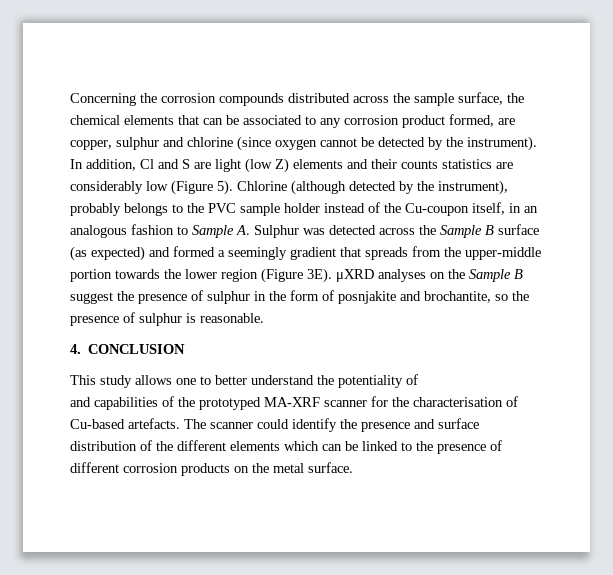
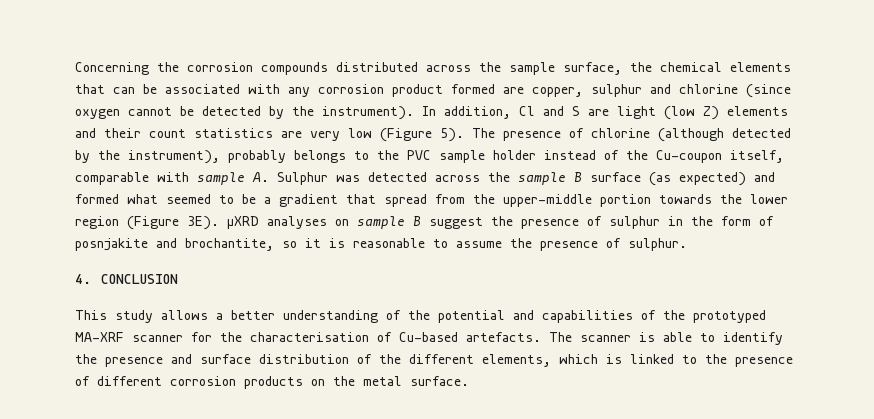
[305,116,316,125] to -> [248,84,280,94] with
[449,114,494,127] formed, -> [451,84,495,94] formed
[401,160,438,169] counts -> [149,129,186,138] count
[70,181,143,194] considerably -> [310,131,340,141] very
[237,181,287,191] Chlorine -> [472,128,650,141] The presence of chlorine
[509,203,538,213] [70,224,234,238] in an analogous fashion to Sample -> [75,172,245,185] comparable with sample
[440,225,482,238] Sample -> [518,172,566,185] sample
[218,247,287,260] a seemingly -> [127,194,271,204] what seemed to be a
[365,247,408,260] spreads -> [384,194,427,207] spread
[448,269,511,282] the Sample -> [357,216,405,229] sample
[512,291,529,301] [70,312,264,326] the presence of sulphur is reasonable. -> [305,238,687,251] it is reasonable to assume the presence of sulphur.
[176,374,418,388] one to better understand the potentiality of // -> [216,310,505,323] a better understanding of the potential
[257,419,289,429] could -> [639,332,715,342] is able to
[230,441,358,451] elements which can be -> [482,354,622,367] elements, which is

